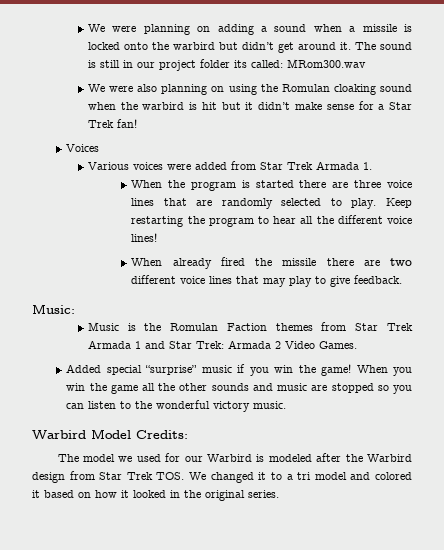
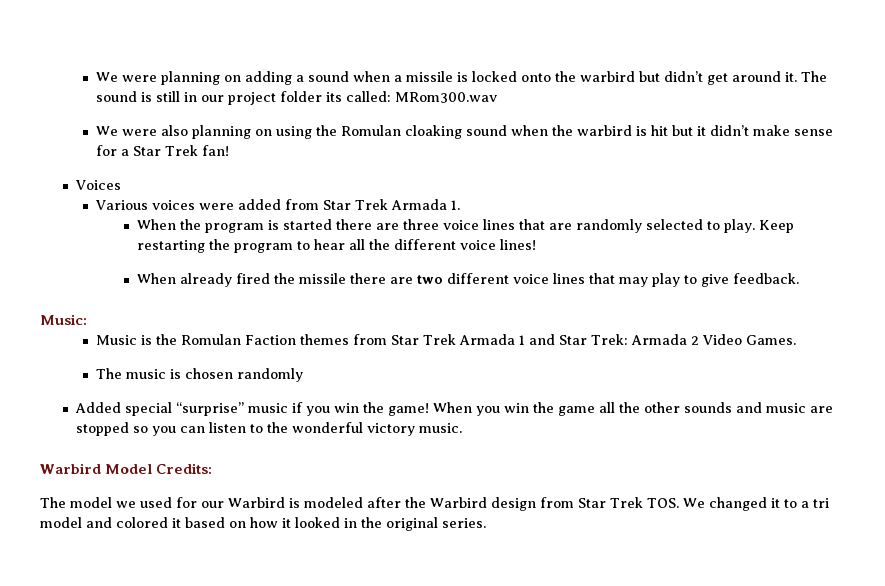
(357, 345) none -> [96,368,304,382] // The music is chosen randomly

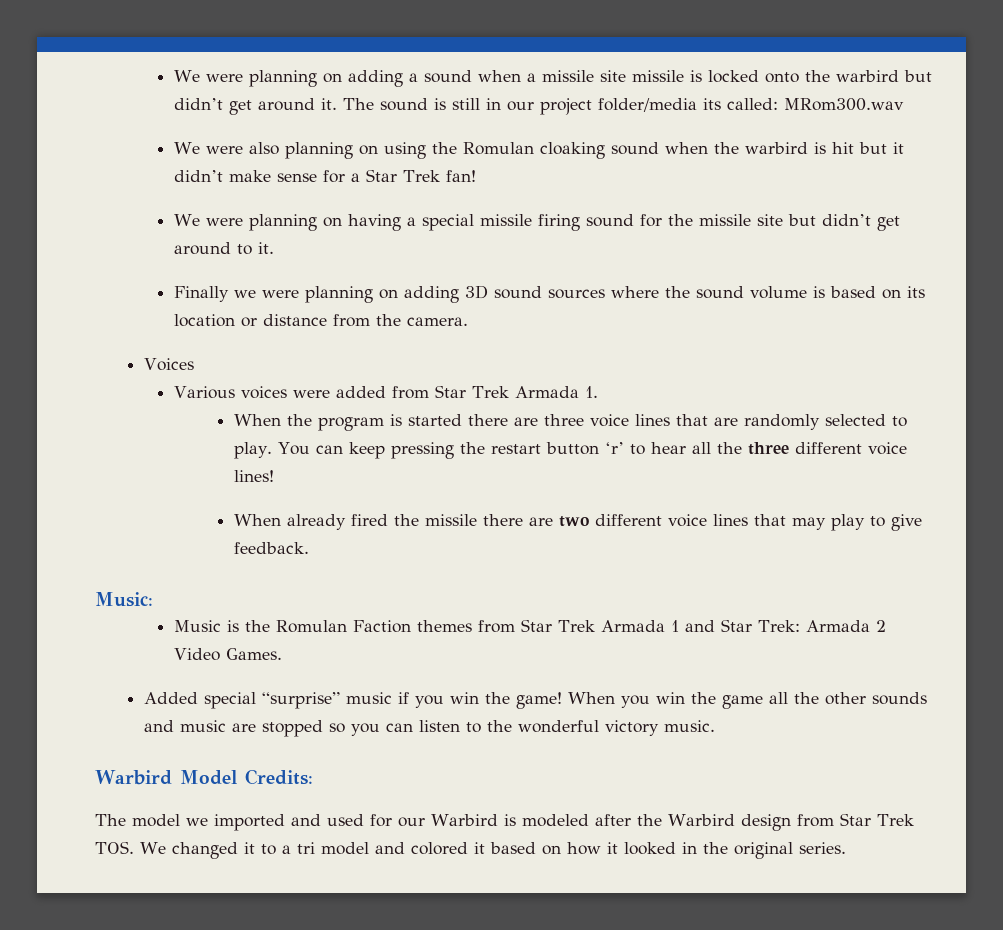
(454, 76) none -> [600,70,685,82] site missile
[280,91,323,102] folder -> [598,98,698,112] folder/media
(230, 150) none -> [174,214,901,231] [174,242,275,255] [174,285,926,303] [174,314,469,327] // We were planning on having a special missile firing sound for the missile site but didn’t get around to it. // Finally we were planning on adding 3D sound sources where the sound volume is based on its location or distance from the camera.
[758,220,794,233] [136,239,293,253] Keep restarting the program -> [277,442,624,459] You can keep pressing the restart button ‘r’
(390, 244) none -> [747,442,789,455] three
[96,368,304,382] // The music is chosen randomly -> (283, 654) none
(136, 504) none -> [214,814,321,831] imported and

